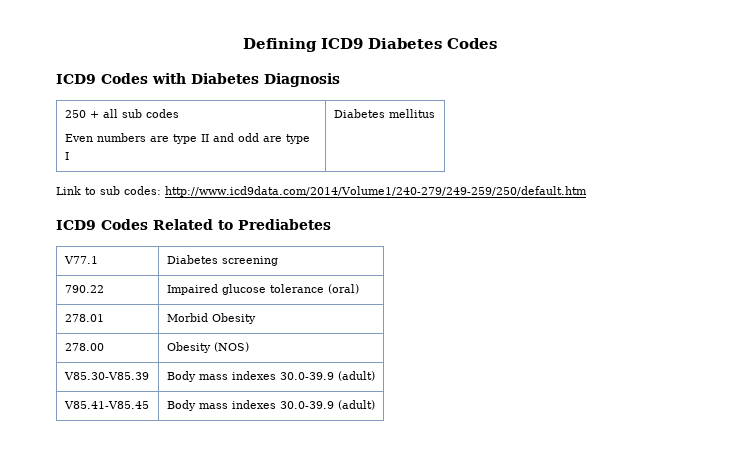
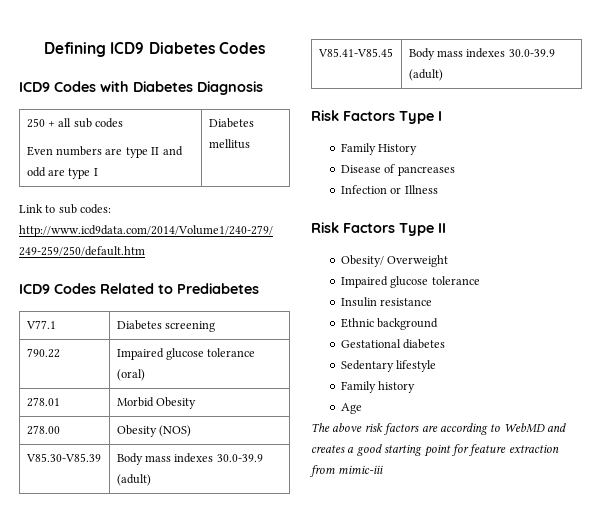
(375, 405) none -> [311,110,442,124] [340,143,418,155] [340,164,455,176] [340,185,438,194] [311,222,446,236] [340,255,449,267] [340,276,480,288] [340,297,433,307] [340,318,439,330] [340,339,446,349] [340,360,437,372] [340,381,416,393] [340,403,362,414] [311,423,566,435] [311,444,559,457] [310,465,384,477] // Risk Factors Type I // Family History // Disease of pancreases // Infection or Illness // Risk Factors Type II // Obesity/ Overweight // Impaired glucose tolerance // Insulin resistance // Ethnic background // Gestational diabetes // Sedentary lifestyle // Family history // Age // The above risk factors are according to WebMD and creates a good starting point for feature extraction from mimic-iii

